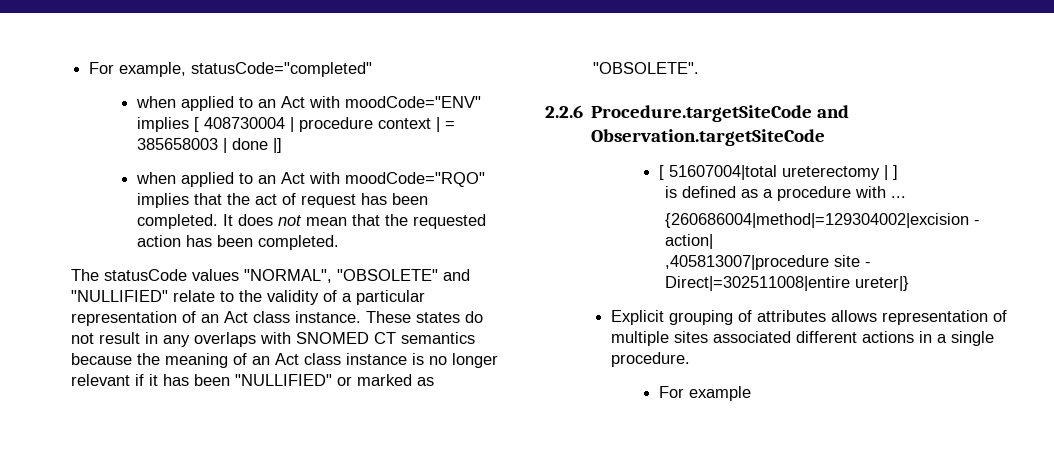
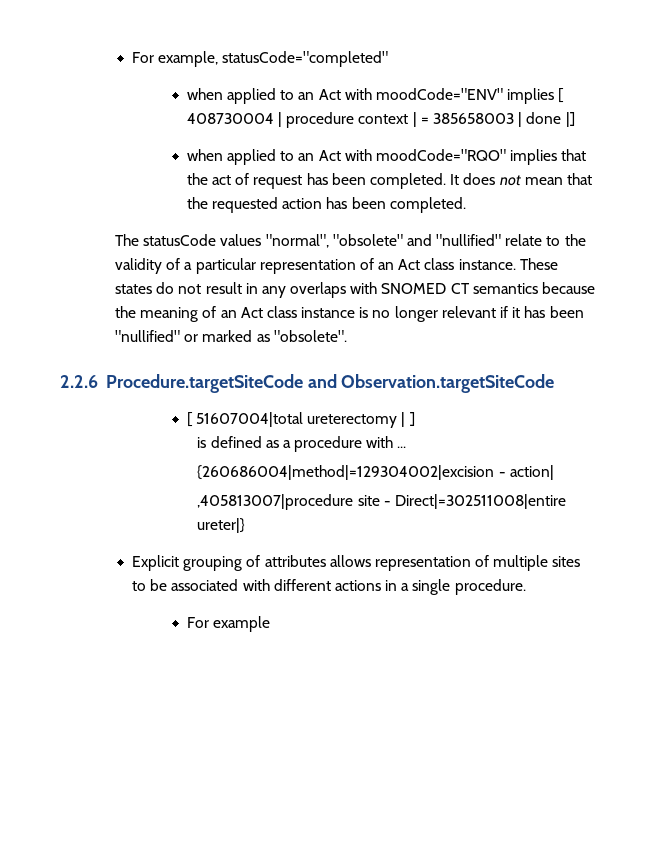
[243,269,470,283] [70,290,168,302] "NORMAL", "OBSOLETE" and "NULLIFIED" -> [265,234,502,248] "normal", "obsolete" and "nullified"
[234,374,332,386] "NULLIFIED" -> [114,330,180,342] "nullified"
[592,62,699,74] "OBSOLETE". -> [273,330,347,342] "obsolete".
[712,331,791,343] associated -> [131,579,270,591] to be associated with

